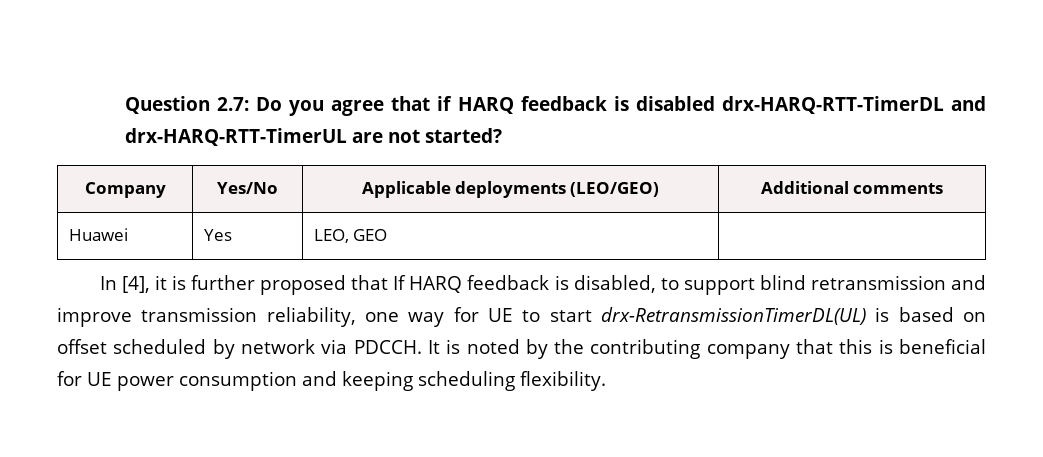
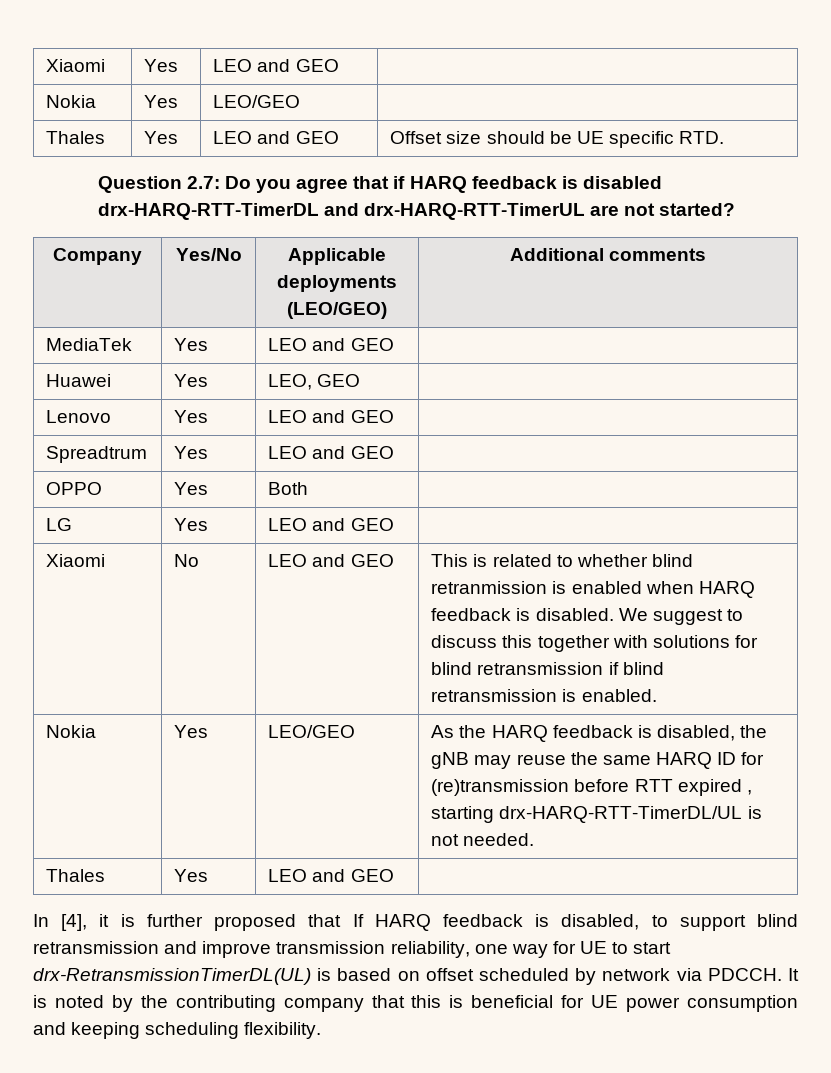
(124, 105) none -> [46,59,106,72] [144,59,179,72] [213,59,339,72] [46,95,97,108] [144,95,179,108] [213,95,301,108] [46,131,106,144] [144,131,179,144] [213,131,339,144] [390,131,725,148] Xiaomi | Yes | LEO and GEO | // Nokia | Yes | LEO/GEO | // Thales | Yes | LEO and GEO | Offset size should be UE specific RTD. //
(944, 188) none -> [46,338,133,351] [174,338,209,351] [268,338,394,351] // MediaTek | Yes | LEO and GEO |
(388, 235) none -> [46,410,112,423] [174,410,209,423] [268,410,394,423] [46,446,148,463] [174,446,209,459] [268,446,394,459] [46,482,103,495] [174,482,209,495] [268,482,309,495] [46,518,73,531] [174,518,209,531] [268,518,394,531] [46,554,106,567] [174,554,200,567] [268,554,394,567] [431,554,693,567] [431,581,755,598] [431,608,743,625] [431,635,758,652] [431,662,664,675] [431,689,657,702] [46,725,97,738] [174,725,209,738] [268,725,356,738] [431,725,768,742] [431,752,765,769] [431,779,752,796] [431,806,762,823] [431,833,535,846] [46,869,106,882] [174,869,209,882] [268,869,394,882] // Lenovo | Yes | LEO and GEO | // Spreadtrum | Yes | LEO and GEO | // OPPO | Yes | Both | // LG | Yes | LEO and GEO | // Xiaomi | No | LEO and GEO | This is related to whether blind retranmission is enabled when HARQ feedback is disabled. We suggest to discuss this together with solutions for blind retransmission if blind retransmission is enabled. // Nokia | Yes | LEO/GEO | As the HARQ feedback is disabled, the gNB may reuse the same HARQ ID for (re)transmission before RTT expired , starting drx-HARQ-RTT-TimerDL/UL is not needed. // Thales | Yes | LEO and GEO |

